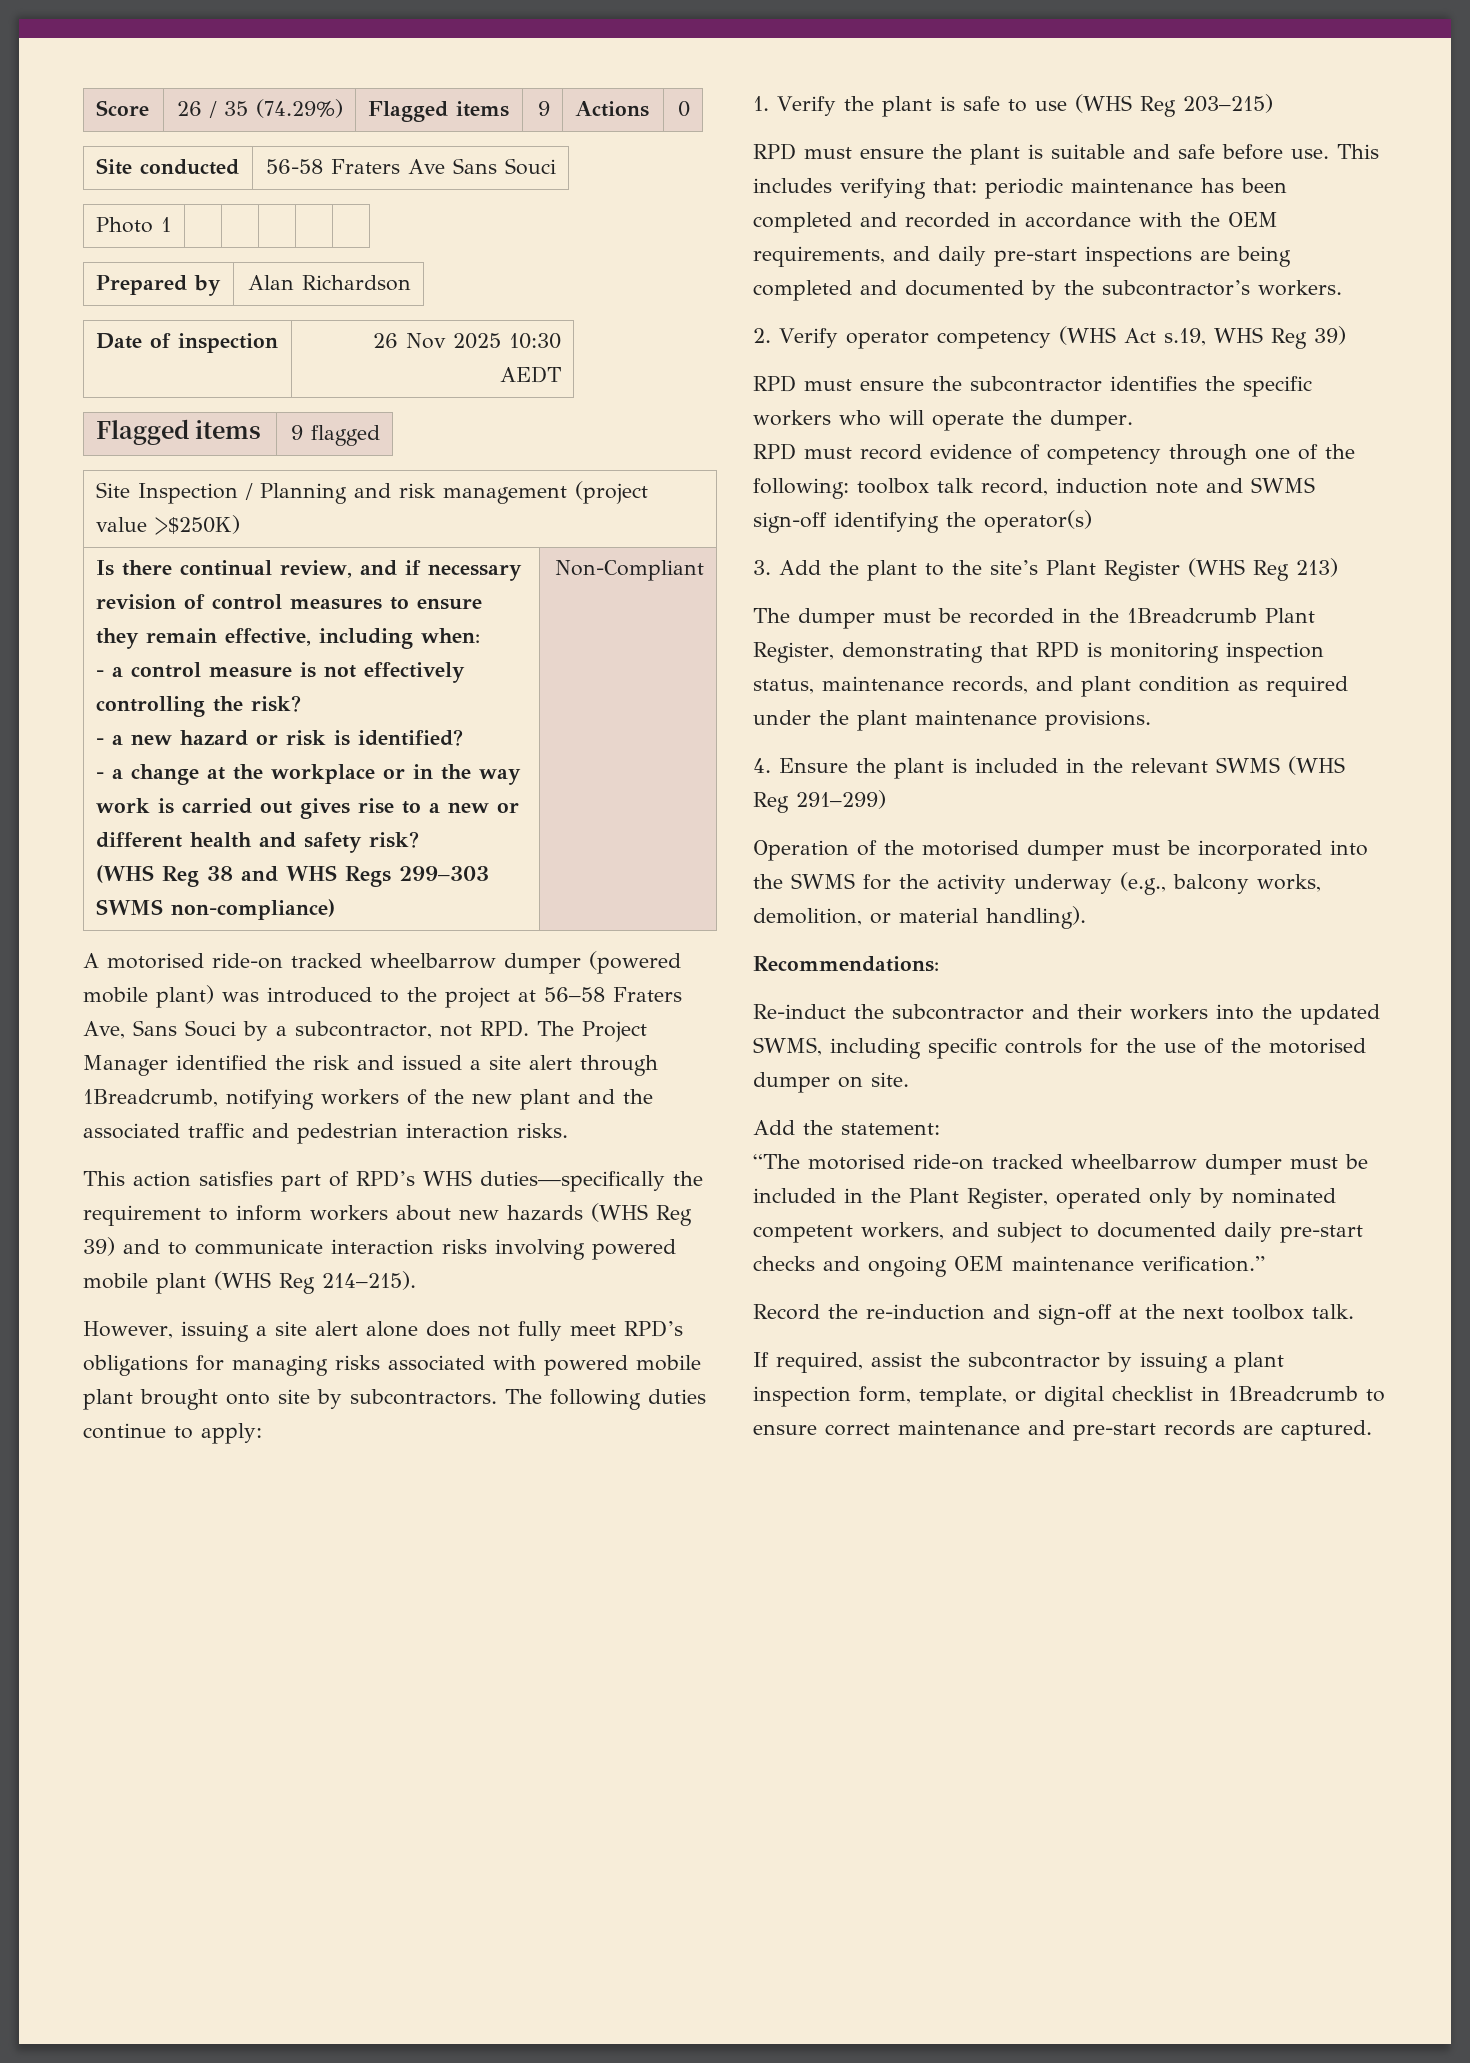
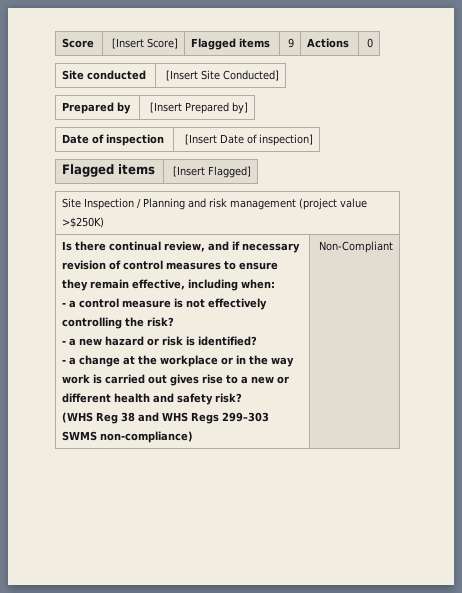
[176,99,343,118] 26 / 35 (74.29%) -> [111,38,178,49] [Insert Score]
[265,158,556,175] [96,217,172,233] 56-58 Fraters Ave Sans Souci // Photo 1 | | | | | -> [165,70,279,81] [Insert Site Conducted]
[247,275,411,291] Alan Richardson -> [149,102,248,114] [Insert Prepared by]
[372,333,561,349] [499,366,561,383] [96,419,262,445] [290,425,380,446] 26 Nov 2025 10:30 AEDT // Flagged items | 9 flagged -> [184,134,313,146] [62,164,156,177] [172,166,251,178] [Insert Date of inspection] // Flagged items | [Insert Flagged]
[83,951,681,974] [83,985,682,1008] [83,1020,647,1042] [83,1055,658,1076] [83,1089,653,1110] [83,1123,568,1144] [83,1170,703,1192] [83,1203,692,1226] [83,1237,676,1260] [83,1271,416,1294] [83,1320,683,1342] [83,1355,701,1376] [83,1389,706,1410] [83,1423,262,1444] [753,94,1273,117] [753,143,1379,165] [753,178,1287,199] [753,212,1278,233] [753,246,1291,267] [753,280,1342,301] [753,326,1346,349] [753,375,1312,397] [753,410,1133,431] [753,443,1355,465] [753,477,1315,499] [753,510,1092,533] [753,558,1338,581] [753,608,1315,629] [753,641,1324,663] [753,676,1348,697] [753,710,1151,731] [753,756,1345,779] [753,790,886,813] [753,840,1368,861] [753,872,1321,895] [753,906,1086,929] [753,956,939,972] [753,1004,1380,1025] [753,1037,1366,1059] [753,1072,909,1093] [753,1120,940,1135] [753,1154,1368,1175] [753,1188,1336,1209] [753,1222,1363,1243] [753,1256,1265,1277] [753,1304,1354,1325] [753,1352,1284,1373] [753,1386,1385,1407] [753,1420,1372,1441] // A motorised ride-on tracked wheelbarrow dumper (powered mobile plant) was introduced to the project at 56–58 Fraters Ave, Sans Souci by a subcontractor, not RPD. The Project Manager identified the risk and issued a site alert through 1Breadcrumb, notifying workers of the new plant and the associated traffic and pedestrian interaction risks. // This action satisfies part of RPD’s WHS duties—specifically the requirement to inform workers about new hazards (WHS Reg 39) and to communicate interaction risks involving powered mobile plant (WHS Reg 214–215). // However, issuing a site alert alone does not fully meet RPD’s obligations for managing risks associated with powered mobile plant brought onto site by subcontractors. The following duties continue to apply: // 1. Verify the plant is safe to use (WHS Reg 203–215) // RPD must ensure the plant is suitable and safe before use. This includes verifying that: periodic maintenance has been completed and recorded in accordance with the OEM requirements, and daily pre-start inspections are being completed and documented by the subcontractor’s workers. // 2. Verify operator competency (WHS Act s.19, WHS Reg 39) // RPD must ensure the subcontractor identifies the specific workers who will operate the dumper. // RPD must record evidence of competency through one of the following: toolbox talk record, induction note and SWMS sign-off identifying the operator(s) // 3. Add the plant to the site’s Plant Register (WHS Reg 213) // The dumper must be recorded in the 1Breadcrumb Plant Register, demonstrating that RPD is monitoring inspection status, maintenance records, and plant condition as required under the plant maintenance provisions. // 4. Ensure the plant is included in the relevant SWMS (WHS Reg 291–299) // Operation of the motorised dumper must be incorporated into the SWMS for the activity underway (e.g., balcony works, demolition, or material handling). // Recommendations: // Re-induct the subcontractor and their workers into the updated SWMS, including specific controls for the use of the motorised dumper on site. // Add the statement: // “The motorised ride-on tracked wheelbarrow dumper must be included in the Plant Register, operated only by nominated competent workers, and subject to documented daily pre-start checks and ongoing OEM maintenance verification.” // Record the re-induction and sign-off at the next toolbox talk. // If required, assist the subcontractor by issuing a plant inspection form, template, or digital checklist in 1Breadcrumb to ensure correct maintenance and pre-start records are captured. -> (393, 247) none

